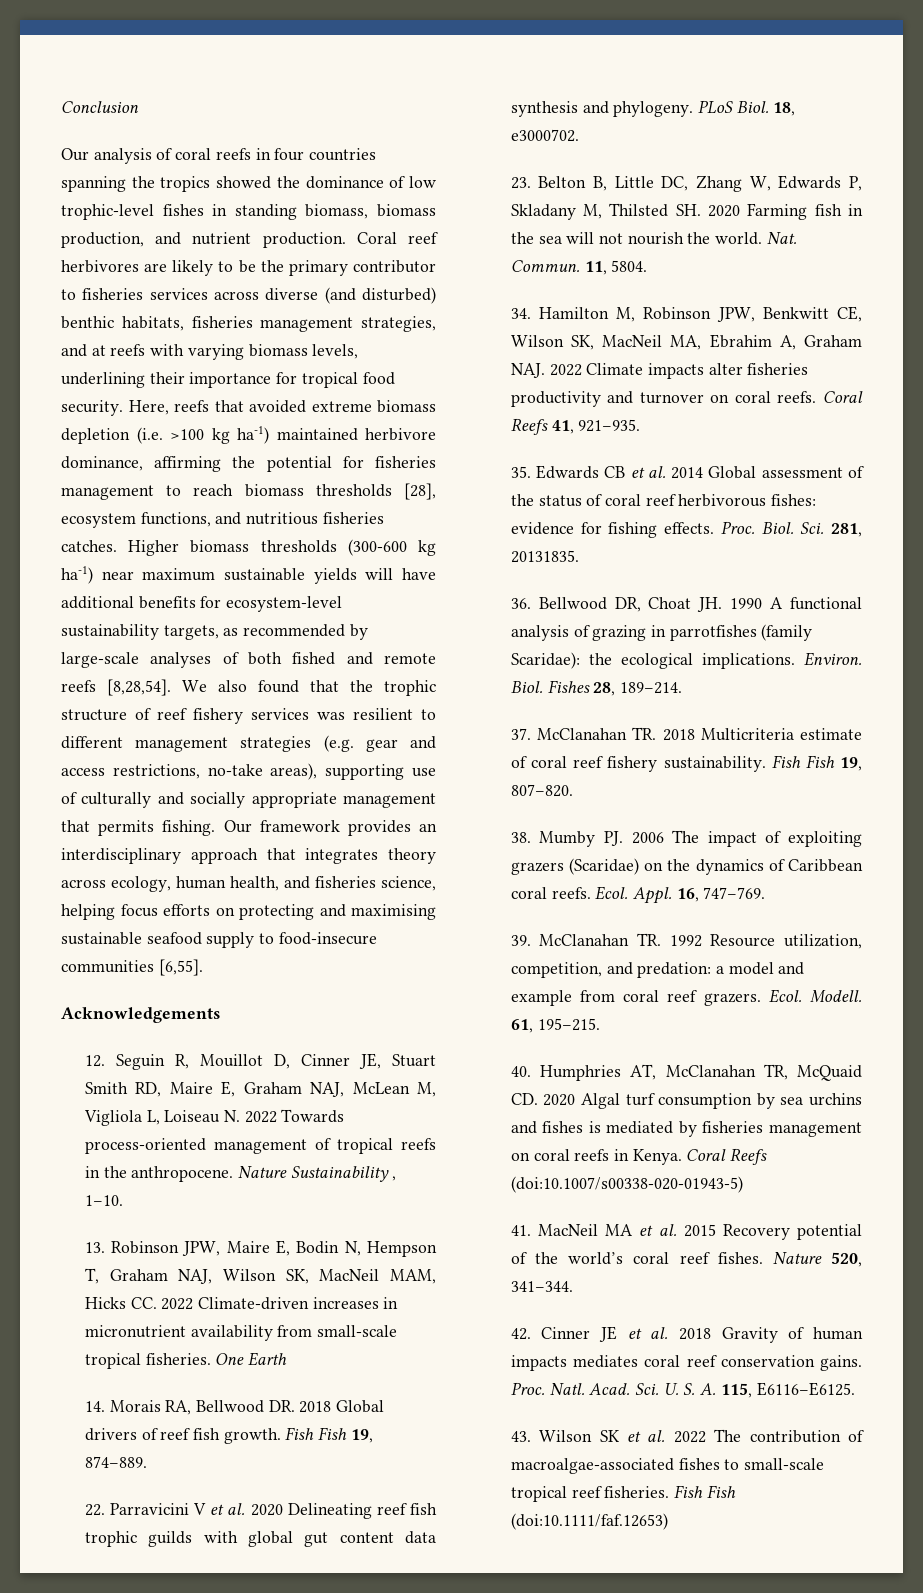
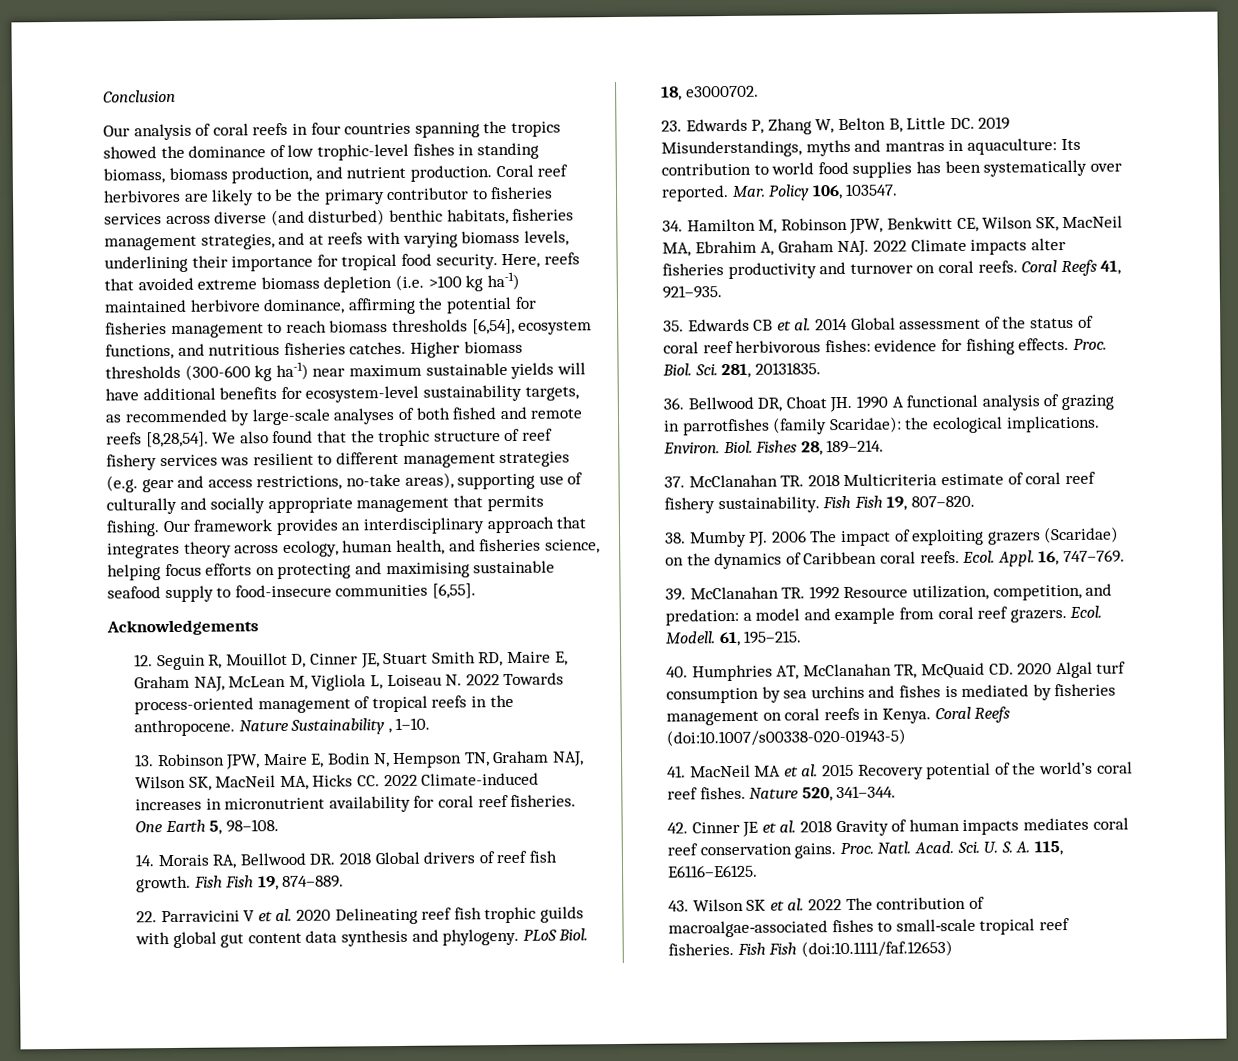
[403,483,436,500] [28], -> [471,318,515,335] [6,54],
[84,1268,99,1284] T, -> [463,752,490,767] TN,
[389,1269,436,1284] MAM, -> [279,775,309,791] MA,
[198,1297,310,1310] Climate-driven -> [421,772,540,786] Climate-induced
[277,1325,398,1337] [84,1353,141,1369] from small-scale tropical -> [413,794,509,808] for coral reef
(288, 1359) none -> [209,819,279,835] 5, 98–108.
[538,175,862,192] [510,203,863,220] [510,232,797,245] [510,260,648,275] Belton B, Little DC, Zhang W, Edwards P, Skladany M, Thilsted SH. 2020 Farming fish in the sea will not nourish the world. Nat. Commun. 11, 5804. -> [685,116,1011,135] [661,138,1081,158] [661,159,1122,178] [661,183,899,202] Edwards P, Zhang W, Belton B, Little DC. 2019 Misunderstandings, myths and mantras in aquaculture: Its contribution to world food supplies has been systematically over reported. Mar. Policy 106, 103547.

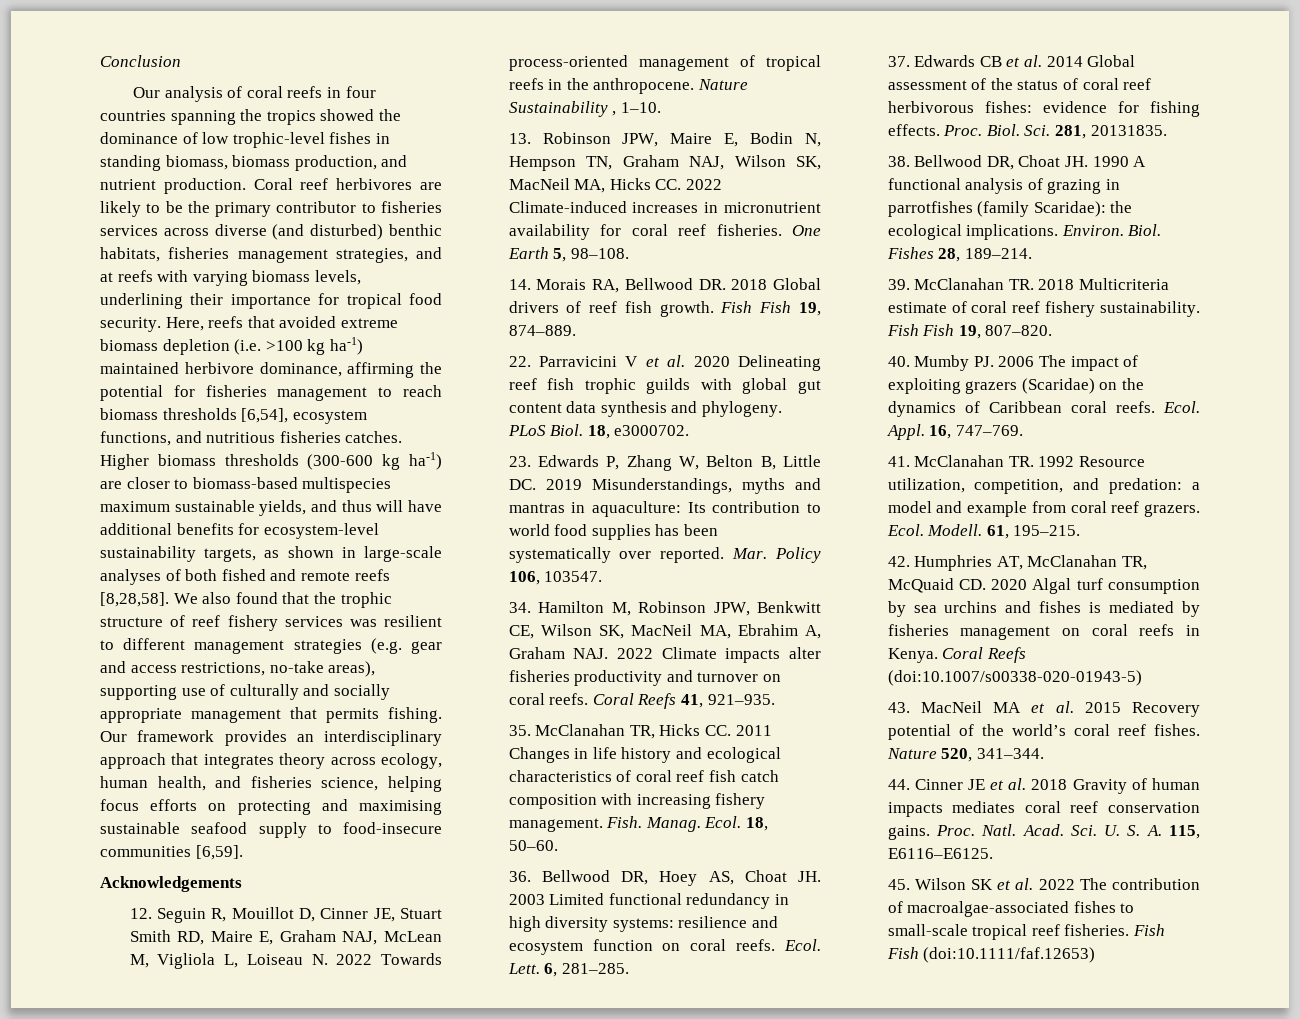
[312,362,555,379] near maximum sustainable yields -> [100,477,392,493] [100,500,372,516] are closer to biomass-based multispecies maximum sustainable yields, and thus
[124,409,251,426] recommended by -> [287,546,356,558] shown in
[145,431,209,448] [8,28,54]. -> [100,592,169,607] [8,28,58].
[431,583,476,599] [6,55]. -> [195,845,243,860] [6,59].
(685, 326) none -> [535,724,772,739] [508,747,781,763] [508,770,779,782] [508,793,766,809] [508,816,768,832] [508,840,558,851] [508,870,821,886] [508,893,789,909] [508,916,778,932] [508,939,821,955] [507,963,629,977] [887,56,910,67] McClanahan TR, Hicks CC. 2011 Changes in life history and ecological characteristics of coral reef fish catch composition with increasing fishery management. Fish. Manag. Ecol. 18, 50–60. // 36. Bellwood DR, Hoey AS, Choat JH. 2003 Limited functional redundancy in high diversity systems: resilience and ecosystem function on coral reefs. Ecol. Lett. 6, 281–285. // 37.
[663,397,685,410] 36. -> [887,156,910,167] 38.
[664,476,686,488] 37. -> [887,279,910,290] 39.
[665,532,687,544] 38. -> [887,356,910,367] 40.
[665,588,687,601] 39. -> [887,456,910,467] 41.
[666,666,689,678] 40. -> [887,556,910,567] 42.
[667,765,687,778] 41. -> [887,702,910,713] 43.
[667,822,689,834] 42. -> [887,779,910,790] 44.
[668,900,690,912] 43. -> [887,879,910,890] 45.

